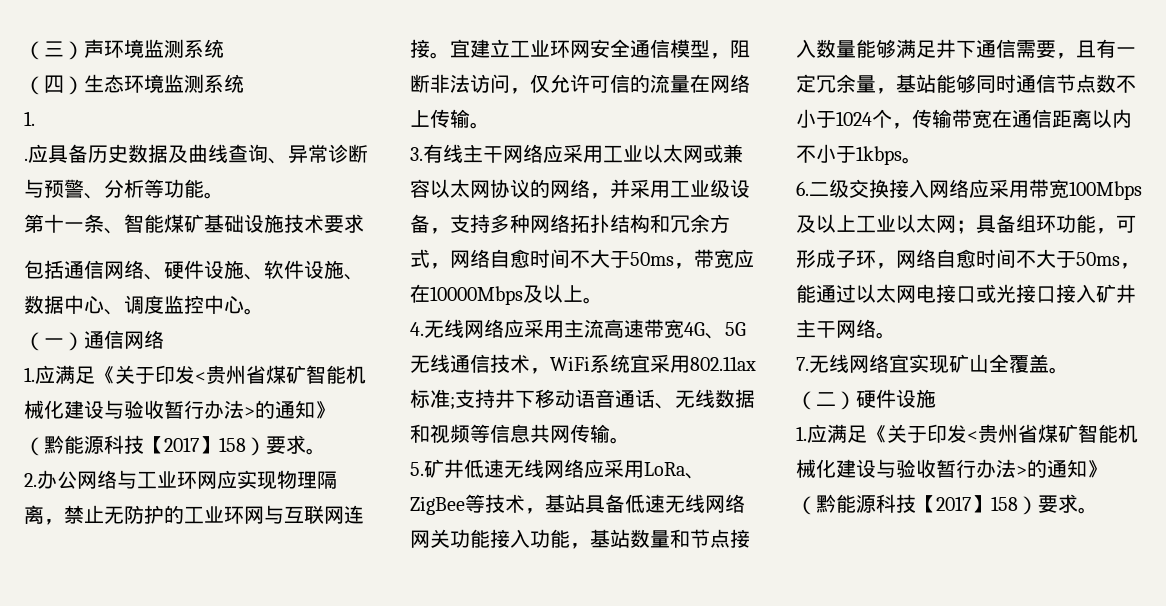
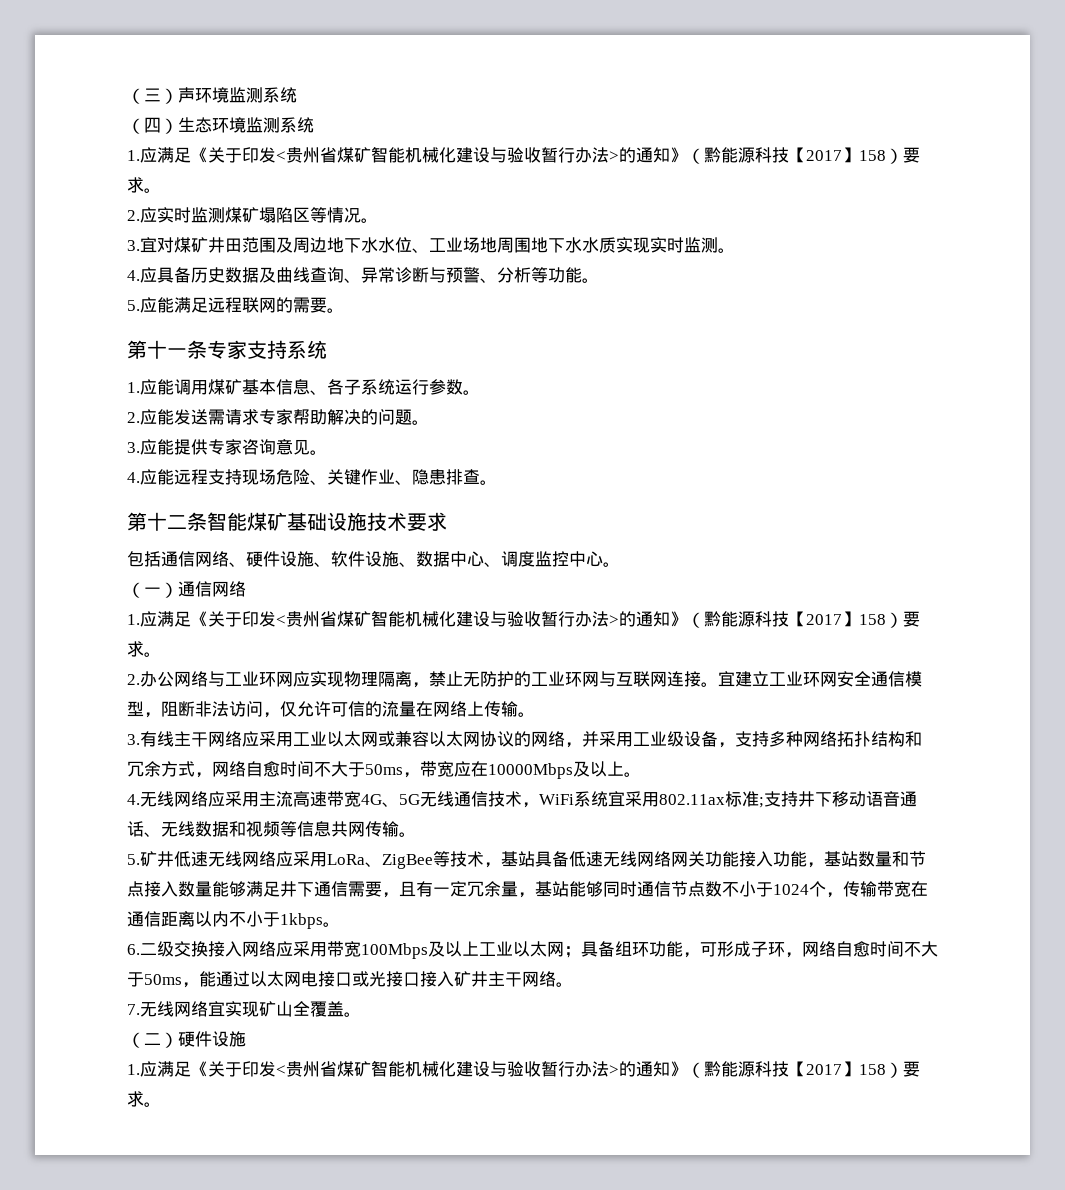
[24,158,28,161] // . -> [140,146,920,164] [127,177,161,193] [127,207,378,223] [127,237,735,253] [127,270,140,281] 应满足《关于印发<贵州省煤矿智能机械化建设与验收暂行办法>的通知》（黔能源科技【2017】158）要求。 // 2.应实时监测煤矿塌陷区等情况。 // 3.宜对煤矿井田范围及周边地下水水位、工业场地周围地下水水质实现实时监测。 // 4.
[24,214,124,234] 第十一条、 -> [127,297,344,313] [127,340,327,359] [127,379,480,395] [127,409,429,425] [127,439,327,455] [127,469,497,485] [127,512,207,531] 5.应能满足远程联网的需要。 // 第十一条专家支持系统 // 1.应能调用煤矿基本信息、各子系统运行参数。 // 2.应能发送需请求专家帮助解决的问题。 // 3.应能提供专家咨询意见。 // 4.应能远程支持现场危险、关键作业、隐患排查。 // 第十二条

